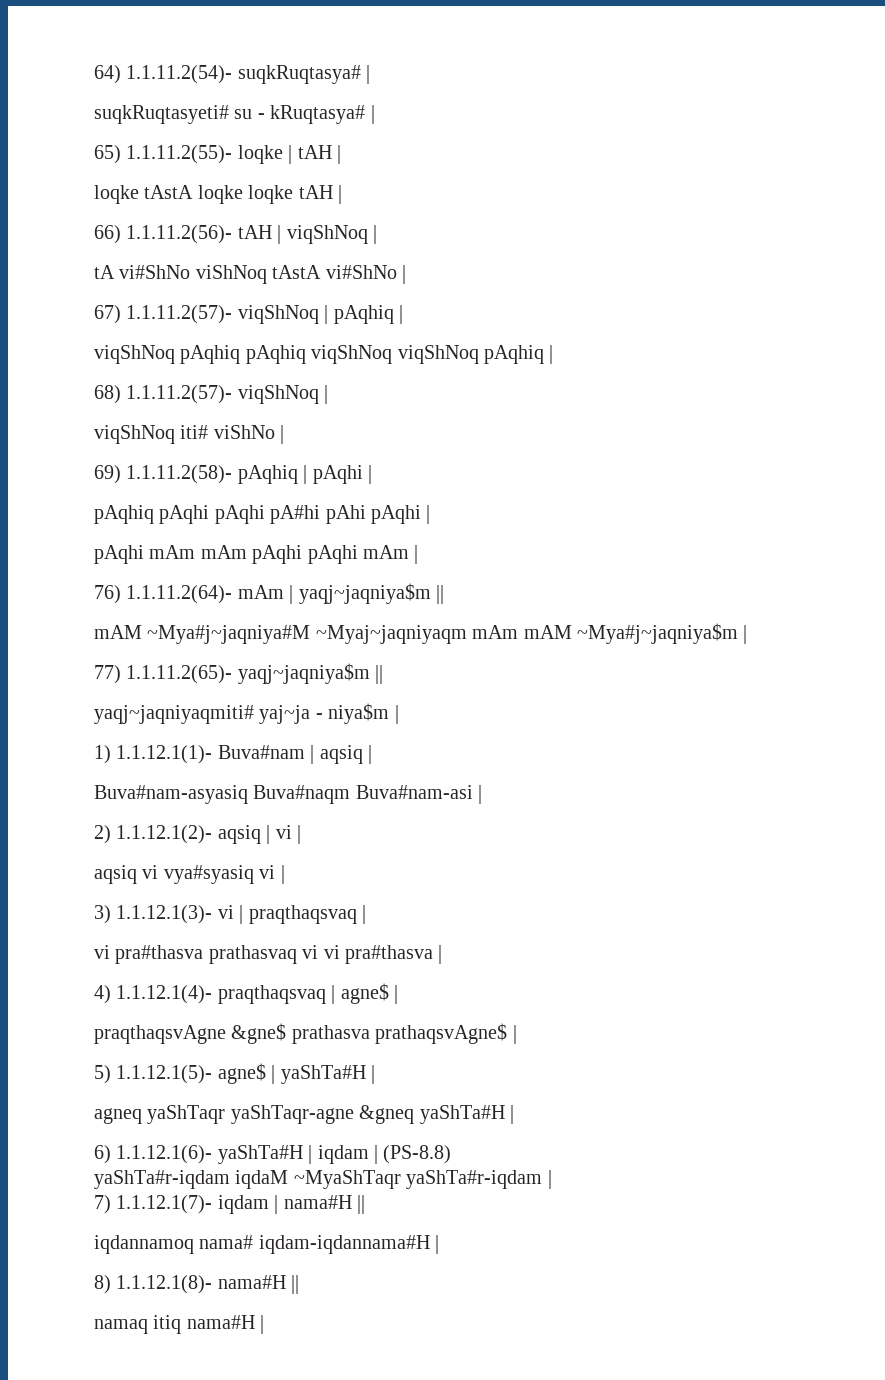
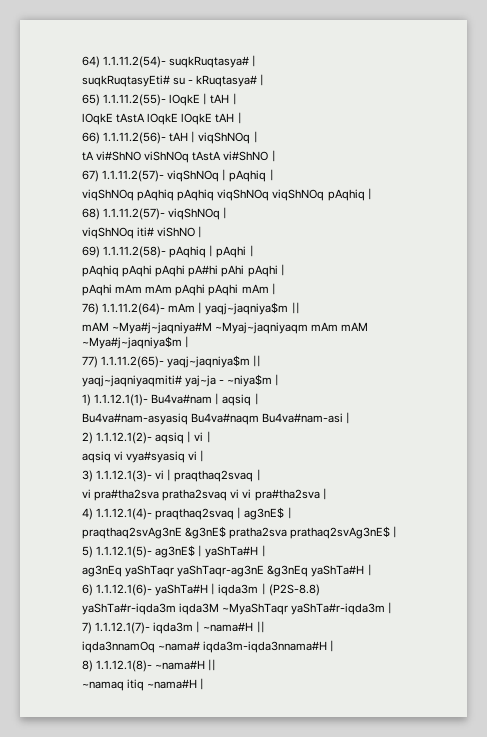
[94,105,229,124] suqkRuqtasyeti# -> [82,75,170,87] suqkRuqtasyEti#
[237,145,283,164] loqke -> [169,94,201,106] lOqkE
[94,185,294,204] loqke tAstA loqke loqke -> [82,113,213,125] lOqkE tAstA lOqkE lOqkE
[286,225,368,244] viqShNoq -> [198,132,251,144] viqShNOq
[119,265,397,284] vi#ShNo viShNoq tAstA vi#ShNo -> [96,151,269,163] vi#ShNO viShNOq tAstA vi#ShNO
[237,305,319,324] viqShNoq -> [167,170,220,182] viqShNOq
[94,345,175,364] viqShNoq -> [82,189,134,201] viqShNOq
[311,345,479,364] viqShNoq viqShNoq -> [217,189,325,201] viqShNOq viqShNOq
[237,385,329,404] [94,425,275,444] viqShNoq | // viqShNoq iti# viShNo -> [168,207,228,220] [82,227,196,239] viqShNOq | // viqShNOq iti# viShNO
[328,703,390,724] niya$m -> [227,374,273,387] ~niya$m
[217,745,305,759] Buva#nam -> [151,394,213,404] Bu4va#nam
[94,785,473,804] Buva#nam-asyasiq Buva#naqm Buva#nam-asi -> [82,413,344,425] Bu4va#nam-asyasiq Bu4va#naqm Bu4va#nam-asi
[248,905,357,924] praqthaqsvaq -> [174,470,254,482] praqthaq2svaq
[115,945,297,964] pra#thasva prathasvaq -> [94,489,228,501] pra#tha2sva pratha2svaq
[345,945,433,964] pra#thasva -> [254,489,320,501] pra#tha2sva
[217,983,398,1004] [94,1023,508,1044] praqthaqsvaq | agne$ | // praqthaqsvAgne &gne$ prathasva prathaqsvAgne$ -> [155,507,292,520] [82,526,391,539] praqthaq2svaq | ag3nE$ | // praqthaq2svAg3nE &g3nE$ pratha2sva prathaq2svAg3nE$
[217,1063,266,1084] agne$ -> [155,545,196,558] ag3nE$
[94,1105,415,1124] agneq yaShTaqr yaShTaqr-agne &gneq -> [82,565,309,577] ag3nEq yaShTaqr yaShTaqr-ag3nE &g3nEq
[317,1145,452,1164] [94,1170,552,1189] [94,1195,365,1214] [94,1235,430,1254] iqdam | (PS-8.8) // yaShTa#r-iqdam iqdaM ~MyaShTaqr yaShTa#r-iqdam | // 7) 1.1.12.1(7)- iqdam | nama#H || // iqdannamoq nama# iqdam-iqdannama#H -> [218,583,320,596] [82,602,393,615] [82,621,265,634] [82,641,328,653] iqda3m | (P2S-8.8) // yaShTa#r-iqda3m iqda3M ~MyaShTaqr yaShTa#r-iqda3m | // 7) 1.1.12.1(7)- iqda3m | ~nama#H || // iqda3nnamOq ~nama# iqda3m-iqda3nnama#H
[217,1275,300,1294] [94,1315,255,1334] nama#H || // namaq itiq nama#H -> [155,659,217,671] [82,679,198,691] ~nama#H || // ~namaq itiq ~nama#H

